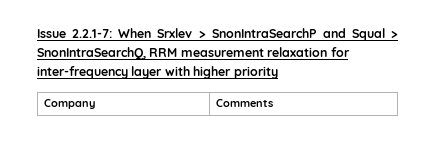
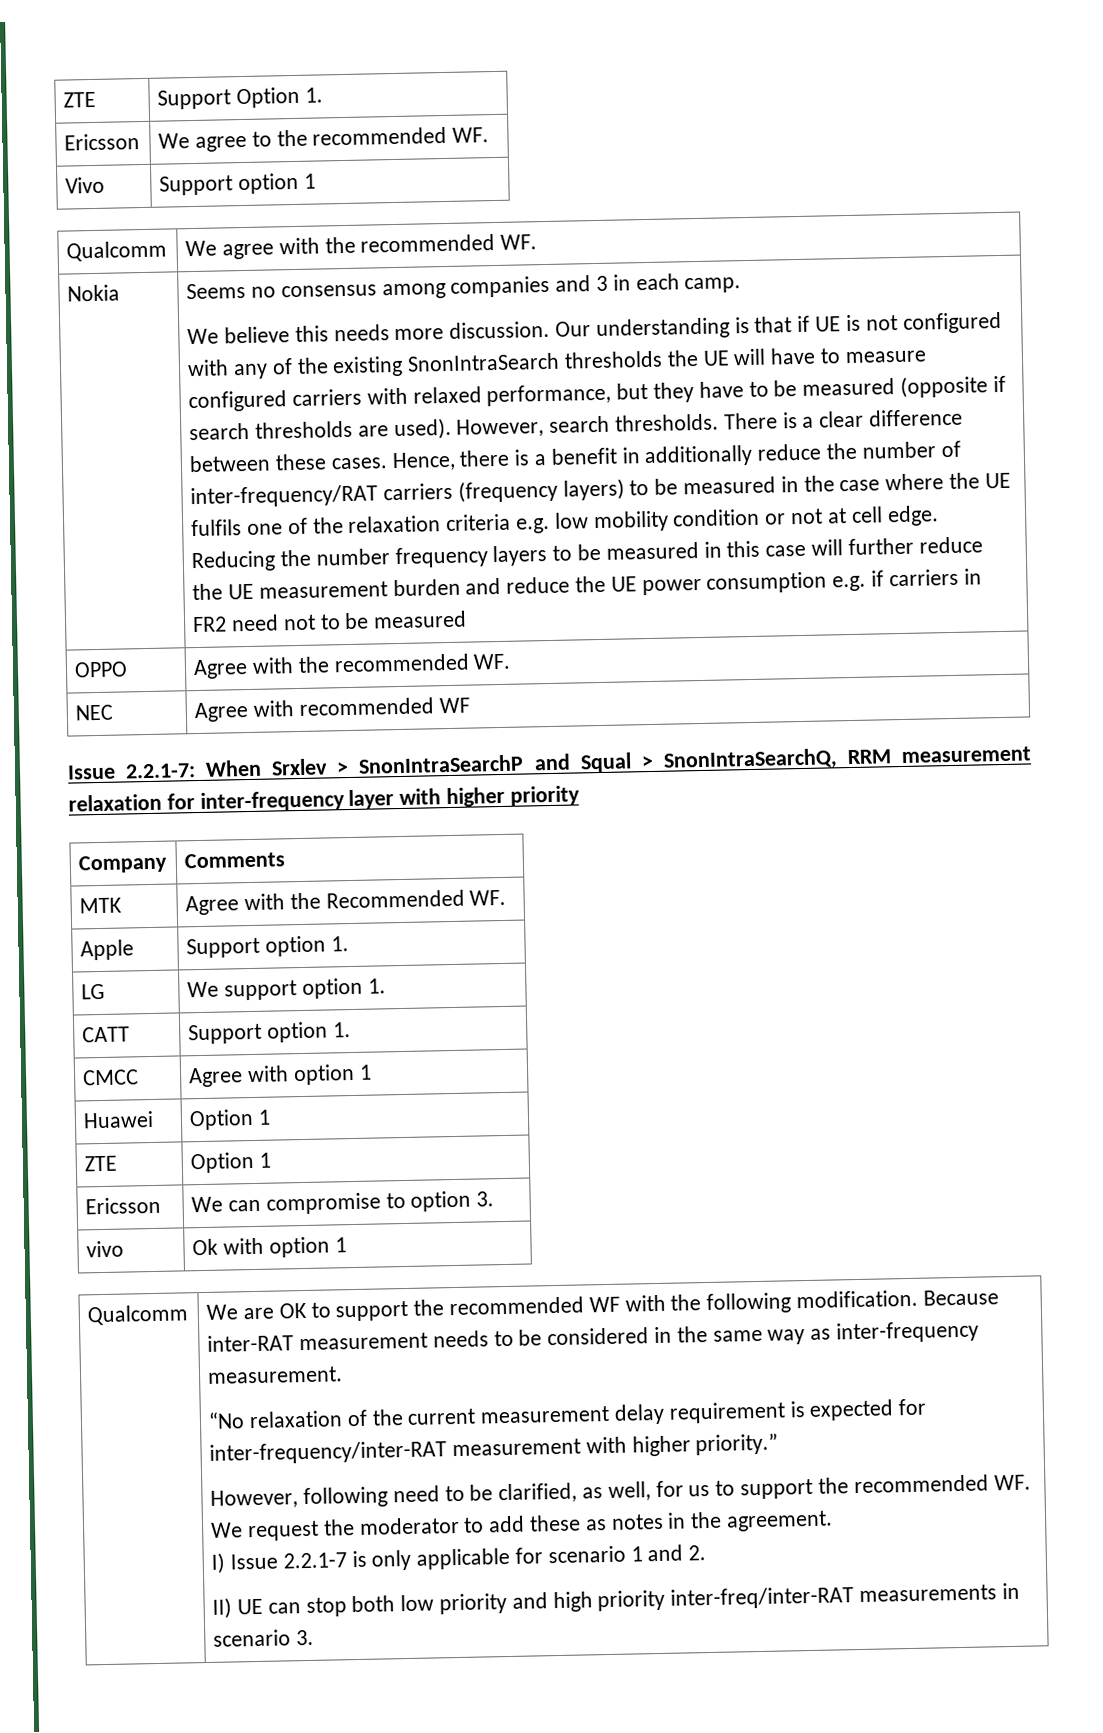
(37, 33) none -> [63,91,97,108] [157,86,323,110] [64,133,141,151] [158,126,490,152] [65,176,106,194] [159,172,316,196] [66,240,168,262] [185,233,538,260] [67,284,121,302] [186,273,742,300] [187,311,1002,345] [187,347,927,380] [188,375,1006,413] [189,408,964,441] [189,440,961,473] [190,472,1011,509] [191,505,939,537] [191,536,983,573] [192,568,982,601] [192,610,468,633] [74,661,129,678] [193,653,512,680] [75,704,114,721] [194,697,470,723] ZTE | Support Option 1. // Ericsson | We agree to the recommended WF. // Vivo | Support option 1 // Qualcomm | We agree with the recommended WF. // Nokia | Seems no consensus among companies and 3 in each camp. // We believe this needs more discussion. Our understanding is that if UE is not configured with any of the existing SnonIntraSearch thresholds the UE will have to measure configured carriers with relaxed performance, but they have to be measured (opposite if search thresholds are used). However, search thresholds. There is a clear difference between these cases. Hence, there is a benefit in additionally reduce the number of inter-frequency/RAT carriers (frequency layers) to be measured in the case where the UE fulfils one of the relaxation criteria e.g. low mobility condition or not at cell edge. Reducing the number frequency layers to be measured in this case will further reduce the UE measurement burden and reduce the UE power consumption e.g. if carriers in FR2 need not to be measured // OPPO | Agree with the recommended WF. // NEC | Agree with recommended WF //
(274, 103) none -> [79,897,123,914] [185,889,507,916] [80,939,135,961] [186,935,349,959] [81,983,106,1000] [187,977,386,1001] [82,1026,131,1043] [188,1021,351,1045] [82,1069,140,1086] [188,1063,372,1088] [83,1110,155,1129] [189,1108,272,1131] [84,1155,118,1172] [190,1151,272,1174] [85,1196,162,1215] [191,1190,495,1215] [86,1240,125,1258] [192,1236,347,1258] [87,1304,190,1326] [206,1289,999,1322] [207,1320,980,1352] [207,1366,344,1384] [208,1398,927,1429] [209,1433,779,1465] [210,1474,1031,1509] [210,1510,834,1542] [211,1544,707,1574] [212,1582,1020,1619] [213,1629,315,1647] // MTK | Agree with the Recommended WF. // Apple | Support option 1. // LG | We support option 1. // CATT | Support option 1. // CMCC | Agree with option 1 // Huawei | Option 1 // ZTE | Option 1 // Ericsson | We can compromise to option 3. // vivo | Ok with option 1 // Qualcomm | We are OK to support the recommended WF with the following modification. Because inter-RAT measurement needs to be considered in the same way as inter-frequency measurement. // “No relaxation of the current measurement delay requirement is expected for inter-frequency/inter-RAT measurement with higher priority.” // However, following need to be clarified, as well, for us to support the recommended WF. We request the moderator to add these as notes in the agreement. // I) Issue 2.2.1-7 is only applicable for scenario 1 and 2. // II) UE can stop both low priority and high priority inter-freq/inter-RAT measurements in scenario 3.

